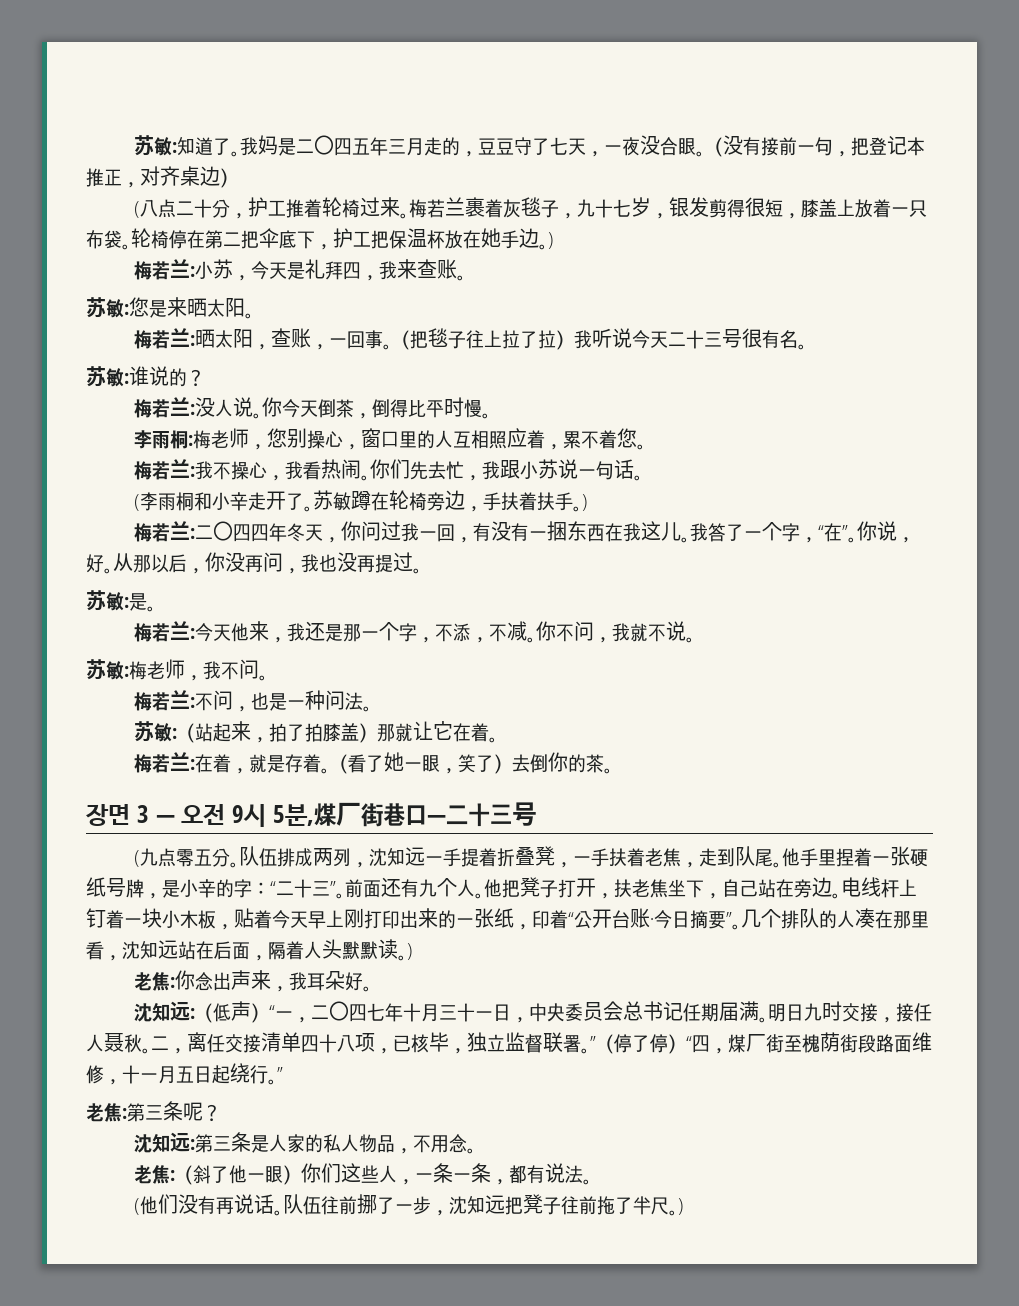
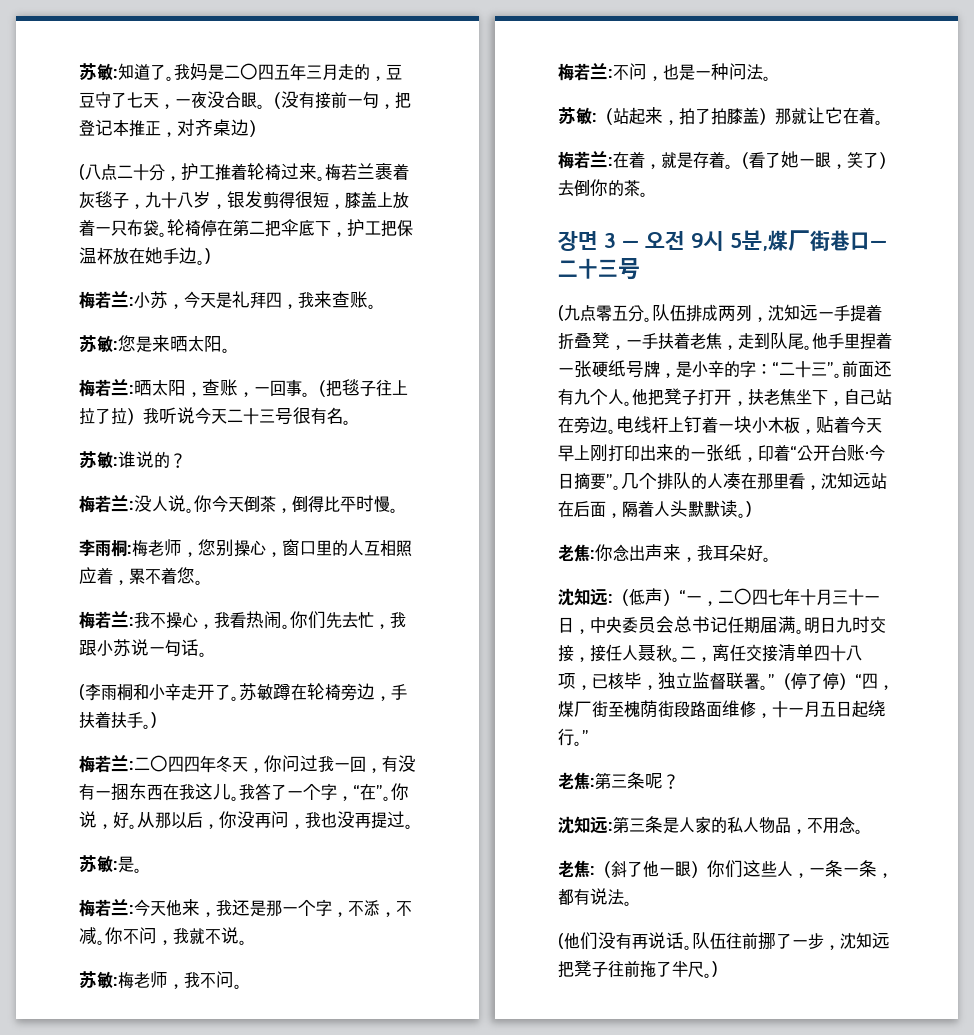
[612,199,631,217] 七 -> [177,192,193,208] 八

